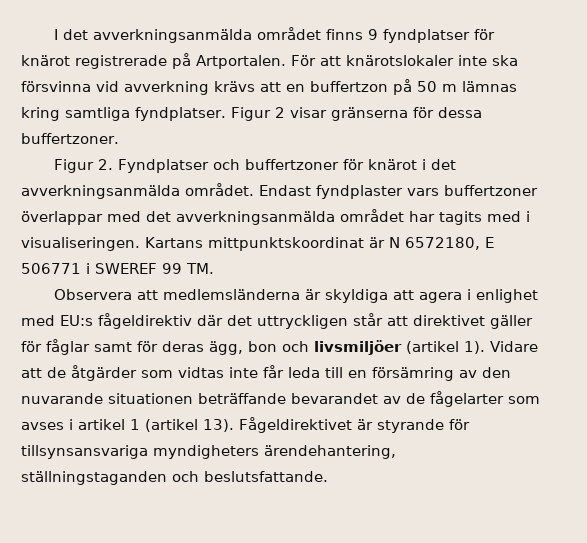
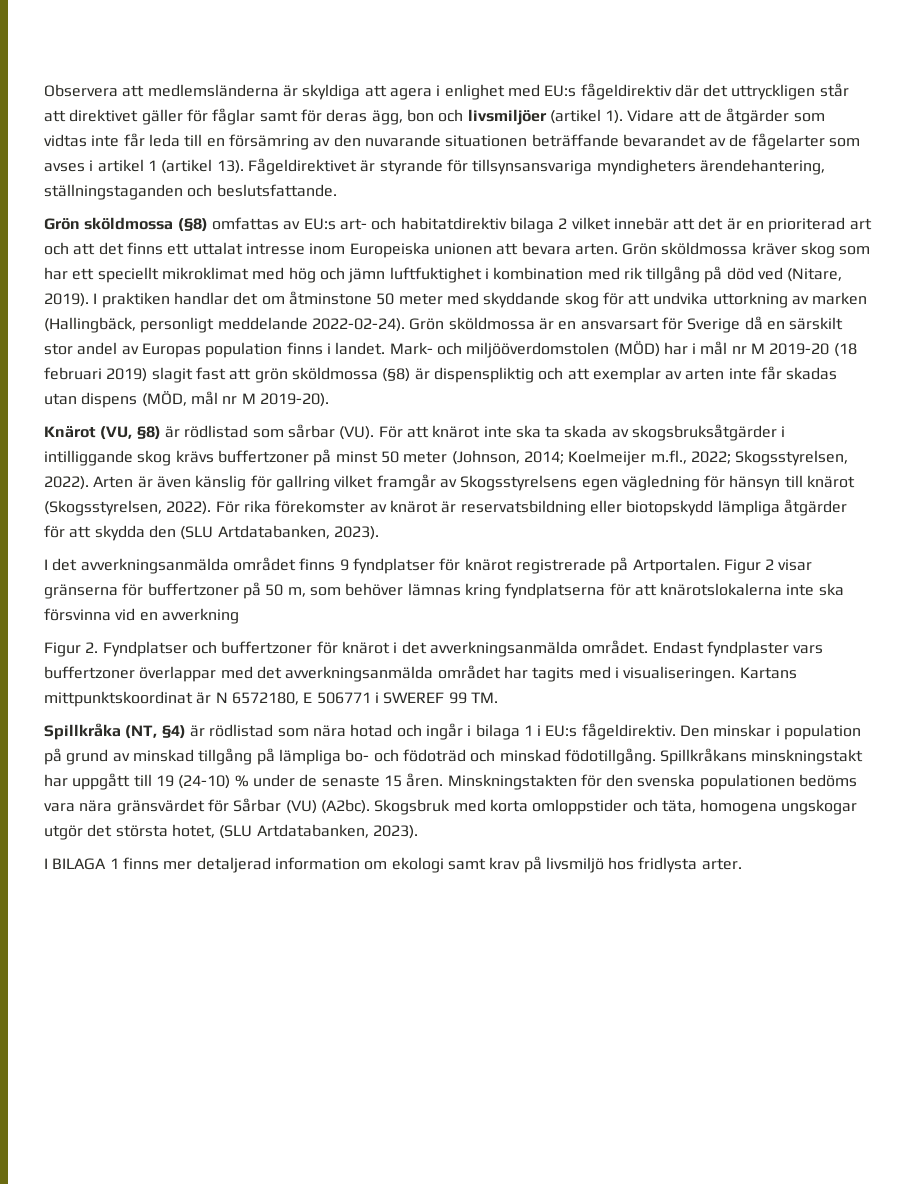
[54,27,496,43] [21,53,518,69] [21,79,517,95] [21,107,482,121] [21,133,119,144] [54,159,456,173] [21,183,538,199] [21,209,530,225] [21,237,494,251] [21,263,214,274] I det avverkningsanmälda området finns 9 fyndplatser för knärot registrerade på Artportalen. För att knärotslokaler inte ska försvinna vid avverkning krävs att en buffertzon på 50 m lämnas kring samtliga fyndplatser. Figur 2 visar gränserna för dessa buffertzoner. // Figur 2. Fyndplatser och buffertzoner för knärot i det avverkningsanmälda området. Endast fyndplaster vars buffertzoner överlappar med det avverkningsanmälda området har tagits med i visualiseringen. Kartans mittpunktskoordinat är N 6572180, E 506771 i SWEREF 99 TM. // -> (44, 90) none
(328, 476) none -> [44,217,872,233] [44,242,871,258] [44,266,843,283] [44,291,868,308] [44,316,844,333] [44,341,857,358] [44,366,838,383] [44,391,329,408] [44,424,786,441] [44,449,849,466] [44,474,856,491] [44,499,847,516] [44,525,379,541] [44,557,813,574] [44,582,844,599] [44,608,239,624] [44,640,824,657] [44,665,797,682] [44,691,498,707] [44,723,862,740] [44,748,864,765] [44,773,858,790] [44,798,858,815] [44,824,418,840] [44,856,742,873] // Grön sköldmossa (§8) omfattas av EU:s art- och habitatdirektiv bilaga 2 vilket innebär att det är en prioriterad art och att det finns ett uttalat intresse inom Europeiska unionen att bevara arten. Grön sköldmossa kräver skog som har ett speciellt mikroklimat med hög och jämn luftfuktighet i kombination med rik tillgång på död ved (Nitare, 2019). I praktiken handlar det om åtminstone 50 meter med skyddande skog för att undvika uttorkning av marken (Hallingbäck, personligt meddelande 2022-02-24). Grön sköldmossa är en ansvarsart för Sverige då en särskilt stor andel av Europas population finns i landet. Mark- och miljööverdomstolen (MÖD) har i mål nr M 2019-20 (18 februari 2019) slagit fast att grön sköldmossa (§8) är dispenspliktig och att exemplar av arten inte får skadas utan dispens (MÖD, mål nr M 2019-20). // Knärot (VU, §8) är rödlistad som sårbar (VU). För att knärot inte ska ta skada av skogsbruksåtgärder i intilliggande skog krävs buffertzoner på minst 50 meter (Johnson, 2014; Koelmeijer m.fl., 2022; Skogsstyrelsen, 2022). Arten är även känslig för gallring vilket framgår av Skogsstyrelsens egen vägledning för hänsyn till knärot (Skogsstyrelsen, 2022). För rika förekomster av knärot är reservatsbildning eller biotopskydd lämpliga åtgärder för att skydda den (SLU Artdatabanken, 2023). // I det avverkningsanmälda området finns 9 fyndplatser för knärot registrerade på Artportalen. Figur 2 visar gränserna för buffertzoner på 50 m, som behöver lämnas kring fyndplatserna för att knärotslokalerna inte ska försvinna vid en avverkning // Figur 2. Fyndplatser och buffertzoner för knärot i det avverkningsanmälda området. Endast fyndplaster vars buffertzoner överlappar med det avverkningsanmälda området har tagits med i visualiseringen. Kartans mittpunktskoordinat är N 6572180, E 506771 i SWEREF 99 TM. // Spillkråka (NT, §4) är rödlistad som nära hotad och ingår i bilaga 1 i EU:s fågeldirektiv. Den minskar i population på grund av minskad tillgång på lämpliga bo- och födoträd och minskad födotillgång. Spillkråkans minskningstakt har uppgått till 19 (24-10) % under de senaste 15 åren. Minskningstakten för den svenska populationen bedöms vara nära gränsvärdet för Sårbar (VU) (A2bc). Skogsbruk med korta omloppstider och täta, homogena ungskogar utgör det största hotet, (SLU Artdatabanken, 2023). // I BILAGA 1 finns mer detaljerad information om ekologi samt krav på livsmiljö hos fridlysta arter.

